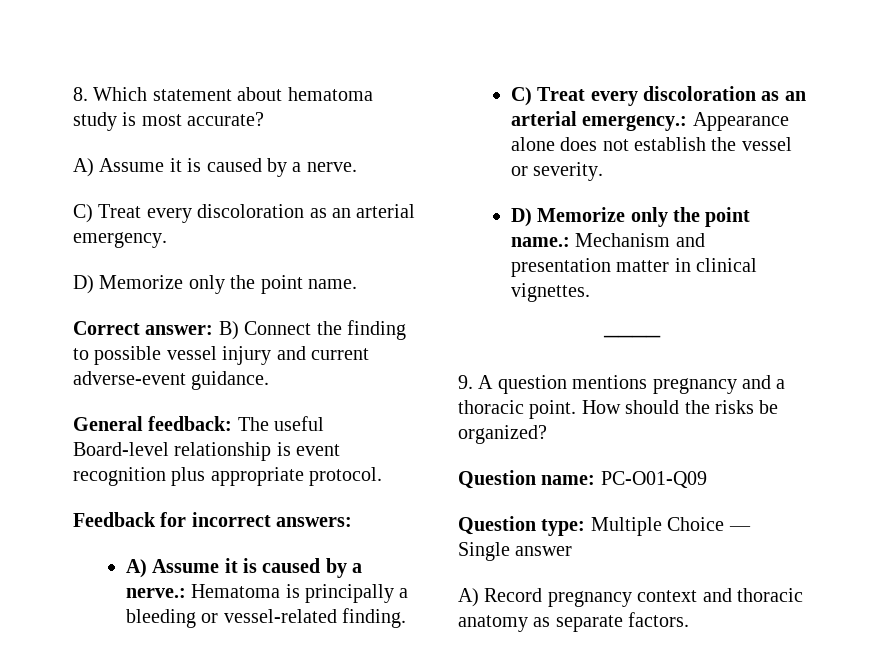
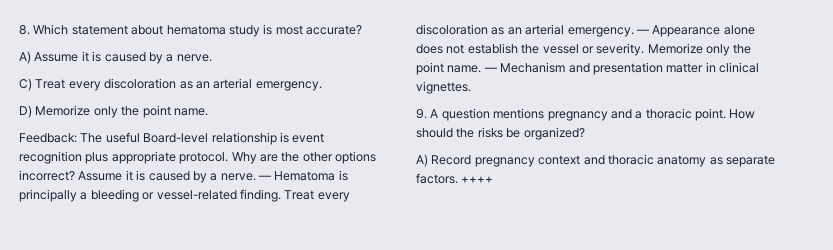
[73,320,406,340] [73,346,369,365] [73,371,270,390] [73,416,233,431] Correct answer: B) Connect the finding to possible vessel injury and current adverse-event guidance. // General feedback: -> [19,133,77,143] Feedback:
[73,512,353,527] [125,558,363,578] [125,588,186,598] // Feedback for incorrect answers: // A) Assume it is caused by a nerve.: -> [231,151,376,164] [19,170,272,183] Why are the other options incorrect? Assume it is caused by a nerve. —
[510,86,806,106] [510,111,688,131] // C) Treat every discoloration as an arterial emergency.: -> [284,190,350,202] [416,24,650,37] Treat every discoloration as an arterial emergency. —
[510,207,751,227] [510,237,570,247] // D) Memorize only the point name.: -> [647,43,752,56] [416,62,498,75] Memorize only the point name. —
[603,335,661,343] // ──── -> (471, 87) none
[458,470,707,489] [458,516,751,536] [458,542,573,561] // Question name: PC-O01-Q09 // Question type: Multiple Choice — Single answer -> (585, 133) none
(690, 619) none -> [461,176,494,183] ++++

